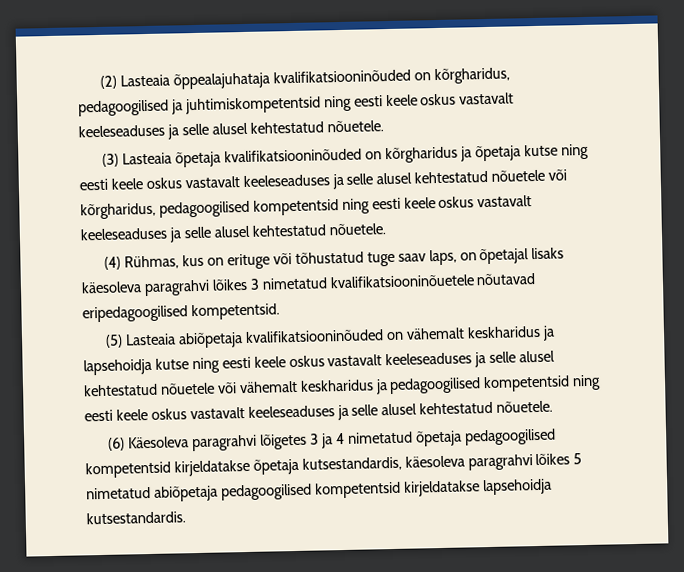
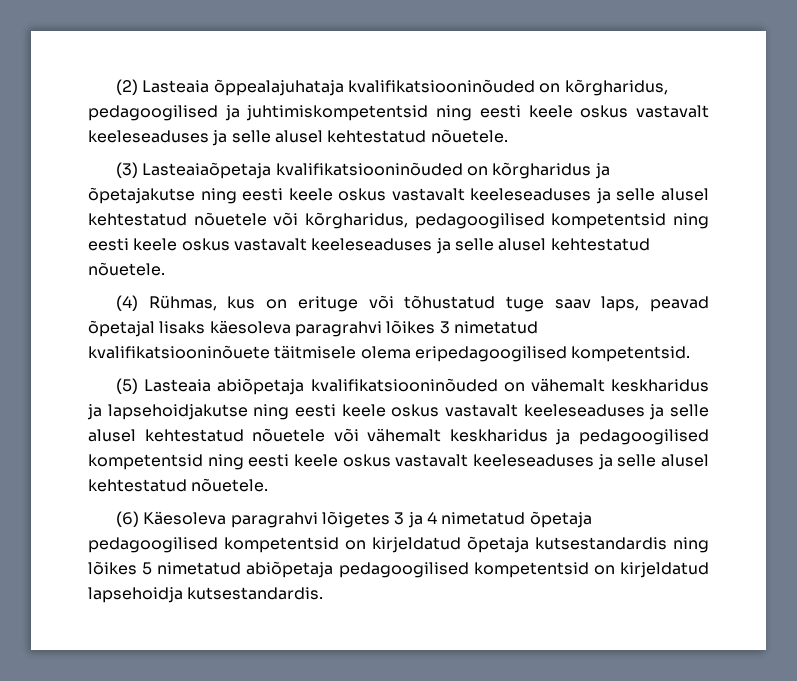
[122,151,222,168] Lasteaia õpetaja -> [142,162,272,179] Lasteaiaõpetaja
[474,144,558,162] õpetaja kutse -> [88,187,195,204] õpetajakutse
[459,252,477,261] on -> [650,296,709,312] peavad
[329,273,537,289] kvalifikatsiooninõuetele nõutavad -> [88,345,411,359] kvalifikatsiooninõuete täitmisele olema
[83,358,189,376] lapsehoidja kutse -> [107,404,248,420] lapsehoidjakutse
[173,454,533,477] kirjeldatakse õpetaja kutsestandardis, käesoleva paragrahvi -> [345,536,709,553] on kirjeldatud õpetaja kutsestandardis ning
[403,480,480,497] kirjeldatakse -> [593,562,709,578] on kirjeldatud

